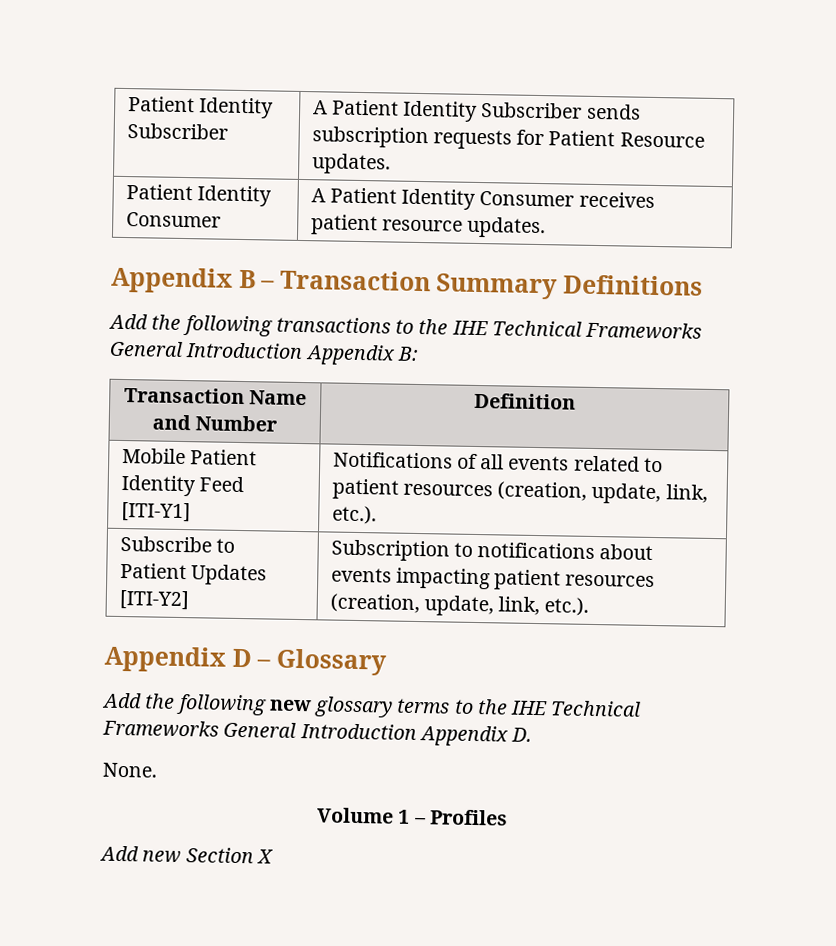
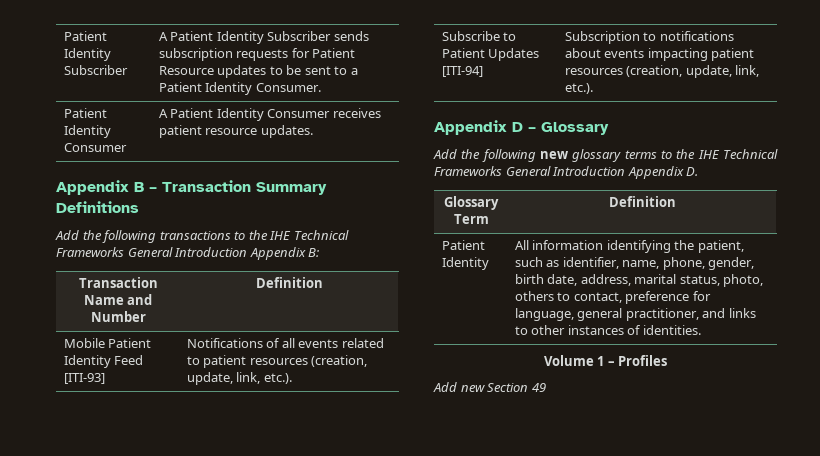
[311,153,391,175] updates. -> [217,65,358,78] [158,82,321,95] updates to be sent to a Patient Identity Consumer.
[120,501,191,523] [ITI-Y1] -> [63,373,105,384] [ITI-93]
[118,589,189,611] [ITI-Y2] -> [441,66,483,77] [ITI-94]
[102,762,158,778] // None. -> [444,196,499,210] [453,214,489,224] [608,196,676,207] [441,240,485,250] [441,257,489,270] [514,240,744,253] [514,257,755,270] [514,274,764,287] [514,291,711,304] [514,308,756,321] [514,325,701,335] // Glossary Term | Definition // Patient Identity | All information identifying the patient, such as identifier, name, phone, gender, birth date, address, marital status, photo, others to contact, preference for language, general practitioner, and links to other instances of identities.
[256,849,274,864] X -> [531,383,546,392] 49

